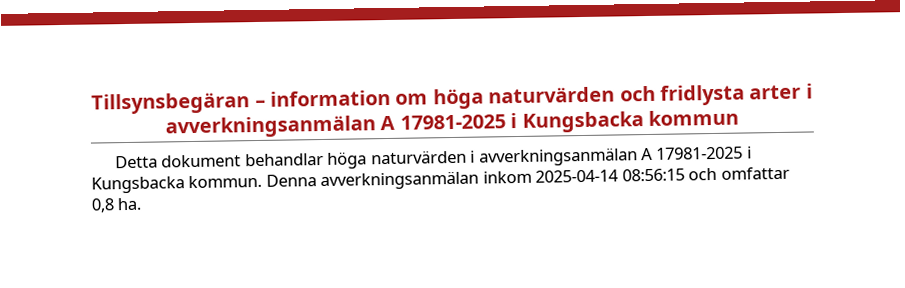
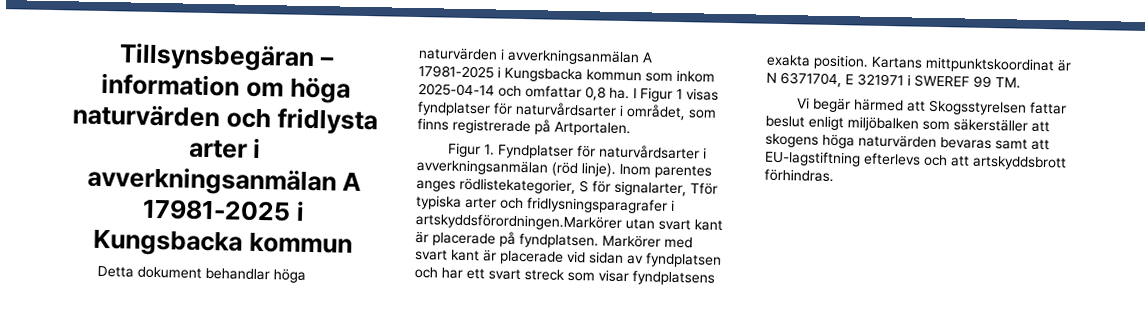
[188,170,480,191] kommun. Denna avverkningsanmälan -> [586,69,673,82] kommun som
[621,168,685,182] 08:56:15 -> (495, 90) none
(142, 204) none -> [633,87,719,102] [417,101,717,121] [417,118,631,137] [447,142,707,160] [416,159,712,179] [416,177,718,197] [416,195,675,214] [415,213,723,231] [415,231,693,249] [415,248,722,268] [414,266,715,286] [766,54,1072,74] [766,71,1021,89] [796,97,1067,116] [765,115,1050,133] [765,133,1050,151] [764,150,1067,171] [764,168,834,183] I Figur 1 visas fyndplatser för naturvårdsarter i området, som finns registrerade på Artportalen. // Figur 1. Fyndplatser för naturvårdsarter i avverkningsanmälan (röd linje). Inom parentes anges rödlistekategorier, S för signalarter, Tför typiska arter och fridlysningsparagrafer i artskyddsförordningen.Markörer utan svart kant är placerade på fyndplatsen. Markörer med svart kant är placerade vid sidan av fyndplatsen och har ett svart streck som visar fyndplatsens exakta position. Kartans mittpunktskoordinat är N 6371704, E 321971 i SWEREF 99 TM. // Vi begär härmed att Skogsstyrelsen fattar beslut enligt miljöbalken som säkerställer att skogens höga naturvärden bevaras samt att EU-lagstiftning efterlevs och att artskyddsbrott förhindras.

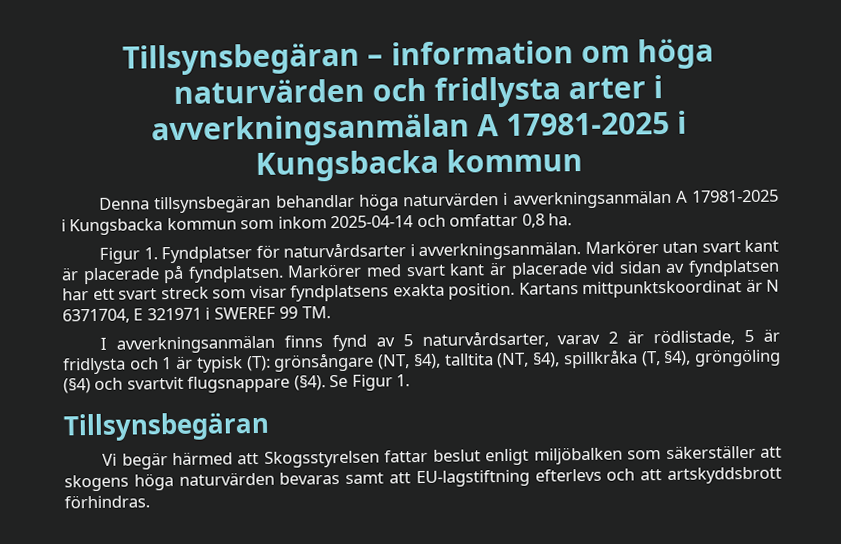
[96,265,202,279] Detta dokument -> [99,194,272,214] Denna tillsynsbegäran
[633,87,719,102] [417,101,717,121] [417,118,631,137] I Figur 1 visas fyndplatser för naturvårdsarter i området, som finns registrerade på Artportalen. -> (573, 219) none
[416,159,712,179] [416,177,718,197] [416,195,675,214] [415,213,622,231] avverkningsanmälan (röd linje). Inom parentes anges rödlistekategorier, S för signalarter, Tför typiska arter och fridlysningsparagrafer i artskyddsförordningen.Markörer -> [418,240,659,261] avverkningsanmälan. Markörer
[414,266,438,279] och -> (781, 268) none
(1021, 83) none -> [100,328,781,354] [63,348,782,375] [63,374,411,394] [63,411,270,442] // I avverkningsanmälan finns fynd av 5 naturvårdsarter, varav 2 är rödlistade, 5 är fridlysta och 1 är typisk (T): grönsångare (NT, §4), talltita (NT, §4), spillkråka (T, §4), gröngöling (§4) och svartvit flugsnappare (§4). Se Figur 1. // Tillsynsbegäran

